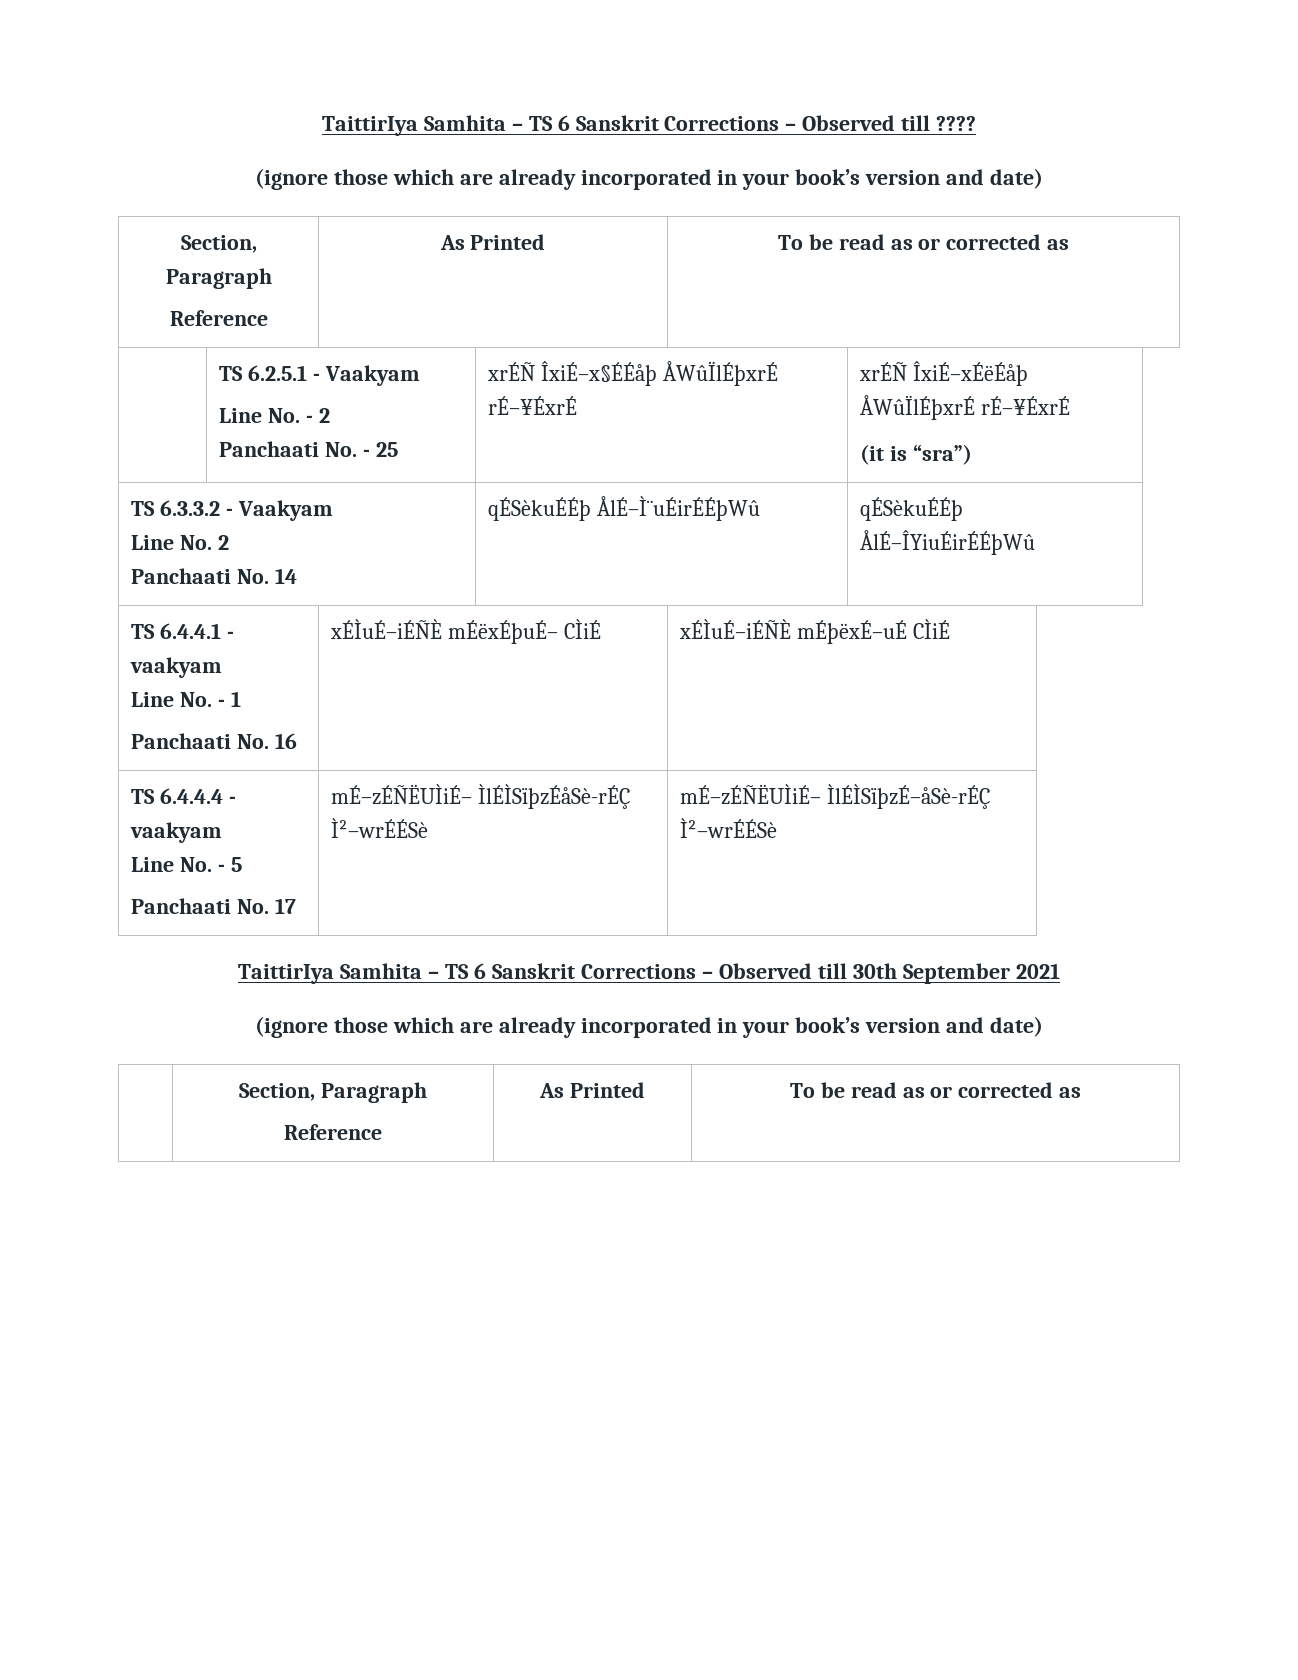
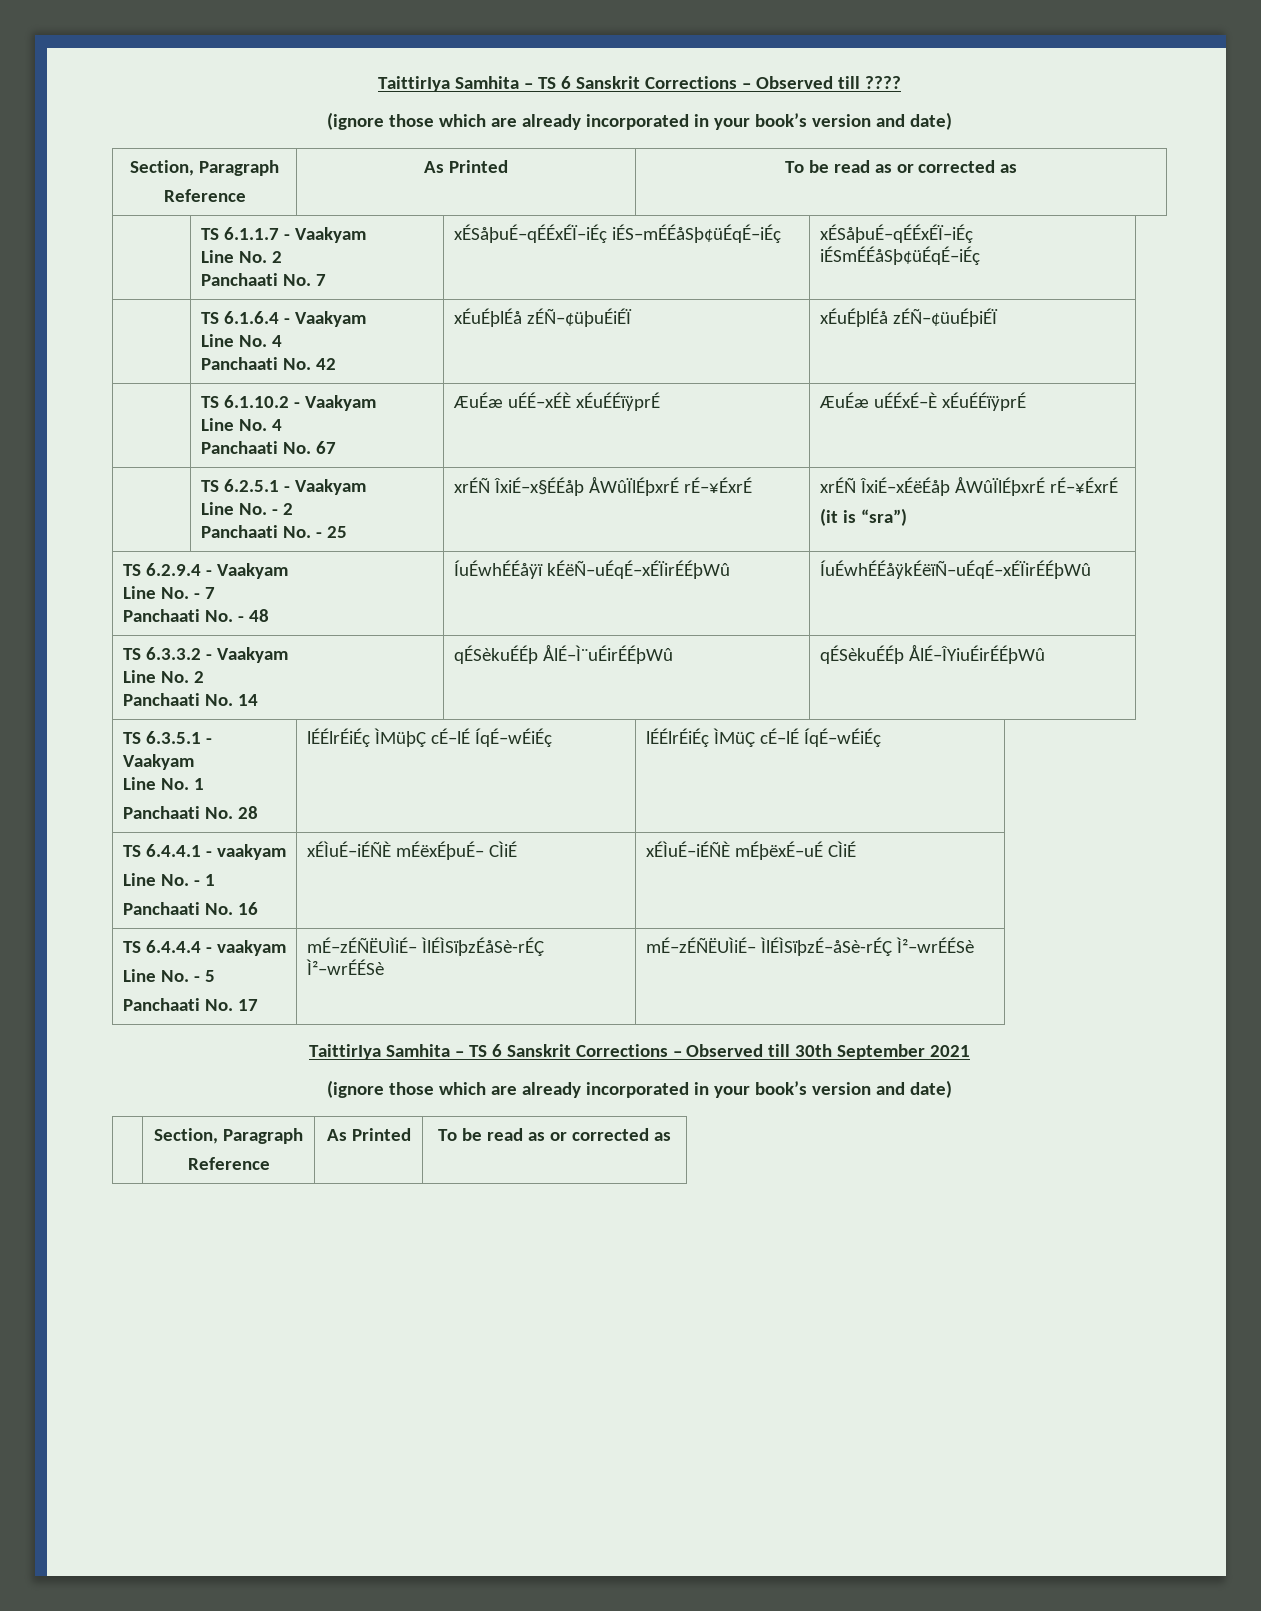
(1070, 244) none -> [200,227,366,243] [200,250,282,263] [200,273,326,286] [453,224,781,243] [819,224,973,243] [819,246,980,265] [200,311,366,327] [200,334,282,347] [200,357,336,370] [453,308,632,327] [819,308,998,327] [200,395,376,411] [200,418,282,431] [200,441,336,454] [452,392,660,411] [818,392,1026,411] // | TS 6.1.1.7 - Vaakyam // Line No. 2 // Panchaati No. 7 | xÉSåþuÉ–qÉÉxÉÏ–iÉç iÉS–mÉÉåSþ¢üÉqÉ–iÉç | xÉSåþuÉ–qÉÉxÉÏ–iÉç iÉSmÉÉåSþ¢üÉqÉ–iÉç // | TS 6.1.6.4 - Vaakyam // Line No. 4 // Panchaati No. 42 | xÉuÉþlÉå zÉÑ–¢üþuÉiÉÏ | xÉuÉþlÉå zÉÑ–¢üuÉþiÉÏ // | TS 6.1.10.2 - Vaakyam // Line No. 4 // Panchaati No. 67 | ÆuÉæ uÉÉ–xÉÈ xÉuÉÉïÿprÉ | ÆuÉæ uÉÉxÉ–È xÉuÉÉïÿprÉ
(972, 454) none -> [122,563,288,579] [122,586,215,599] [122,609,269,622] [453,560,730,579] [819,560,1091,579] // TS 6.2.9.4 - Vaakyam // Line No. - 7 // Panchaati No. - 48 | ÍuÉwhÉÉåÿï kÉëÑ–uÉqÉ–xÉÏirÉÉþWû | ÍuÉwhÉÉåÿkÉëïÑ–uÉqÉ–xÉÏirÉÉþWû
(1035, 542) none -> [122,731,212,744] [122,754,194,770] [122,777,204,790] [122,806,258,819] [306,728,552,747] [645,728,881,747] // TS 6.3.5.1 - Vaakyam // Line No. 1 // Panchaati No. 28 | lÉÉlrÉiÉç ÌMüþÇ cÉ–lÉ ÍqÉ–wÉiÉç | lÉÉlrÉiÉç ÌMüÇ cÉ–lÉ ÍqÉ–wÉiÉç

